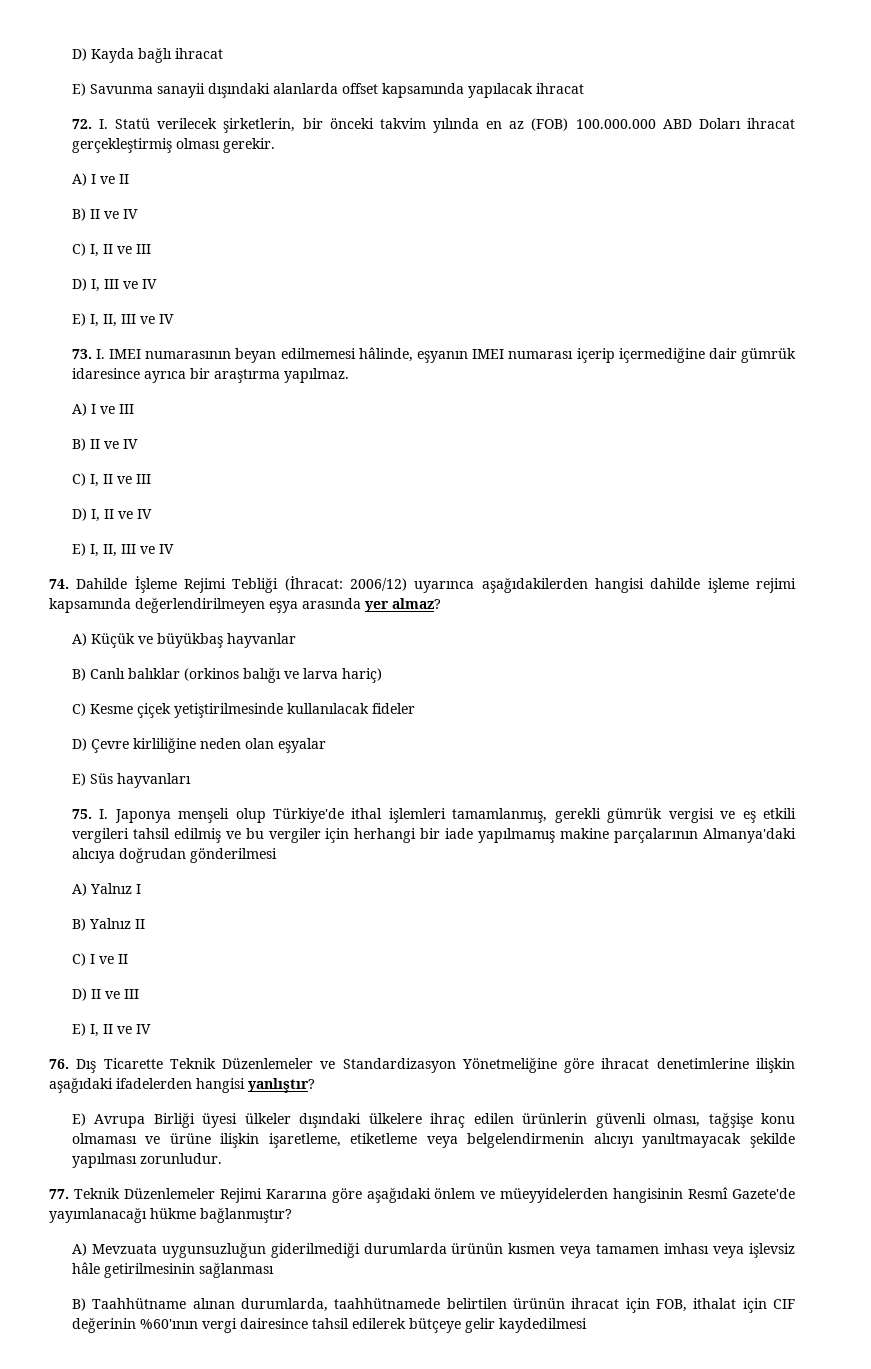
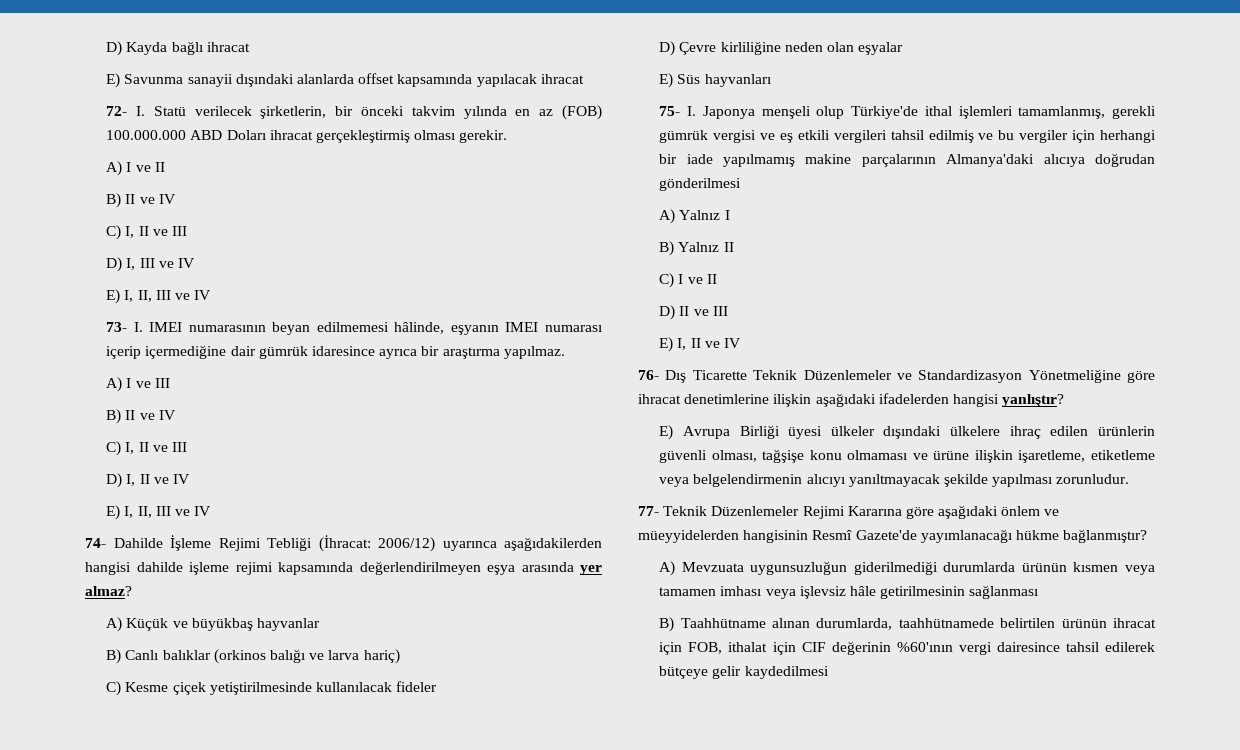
[71,119,92,129] 72. -> [106,106,128,116] 72-
[71,349,92,359] 73. -> [106,322,128,332] 73-
[49,579,69,589] 74. -> [85,538,106,548] 74-
[71,809,92,819] 75. -> [659,106,681,116] 75-
[49,1059,69,1069] 76. -> [638,370,659,380] 76-
[49,1189,69,1199] 77. -> [638,506,659,516] 77-

